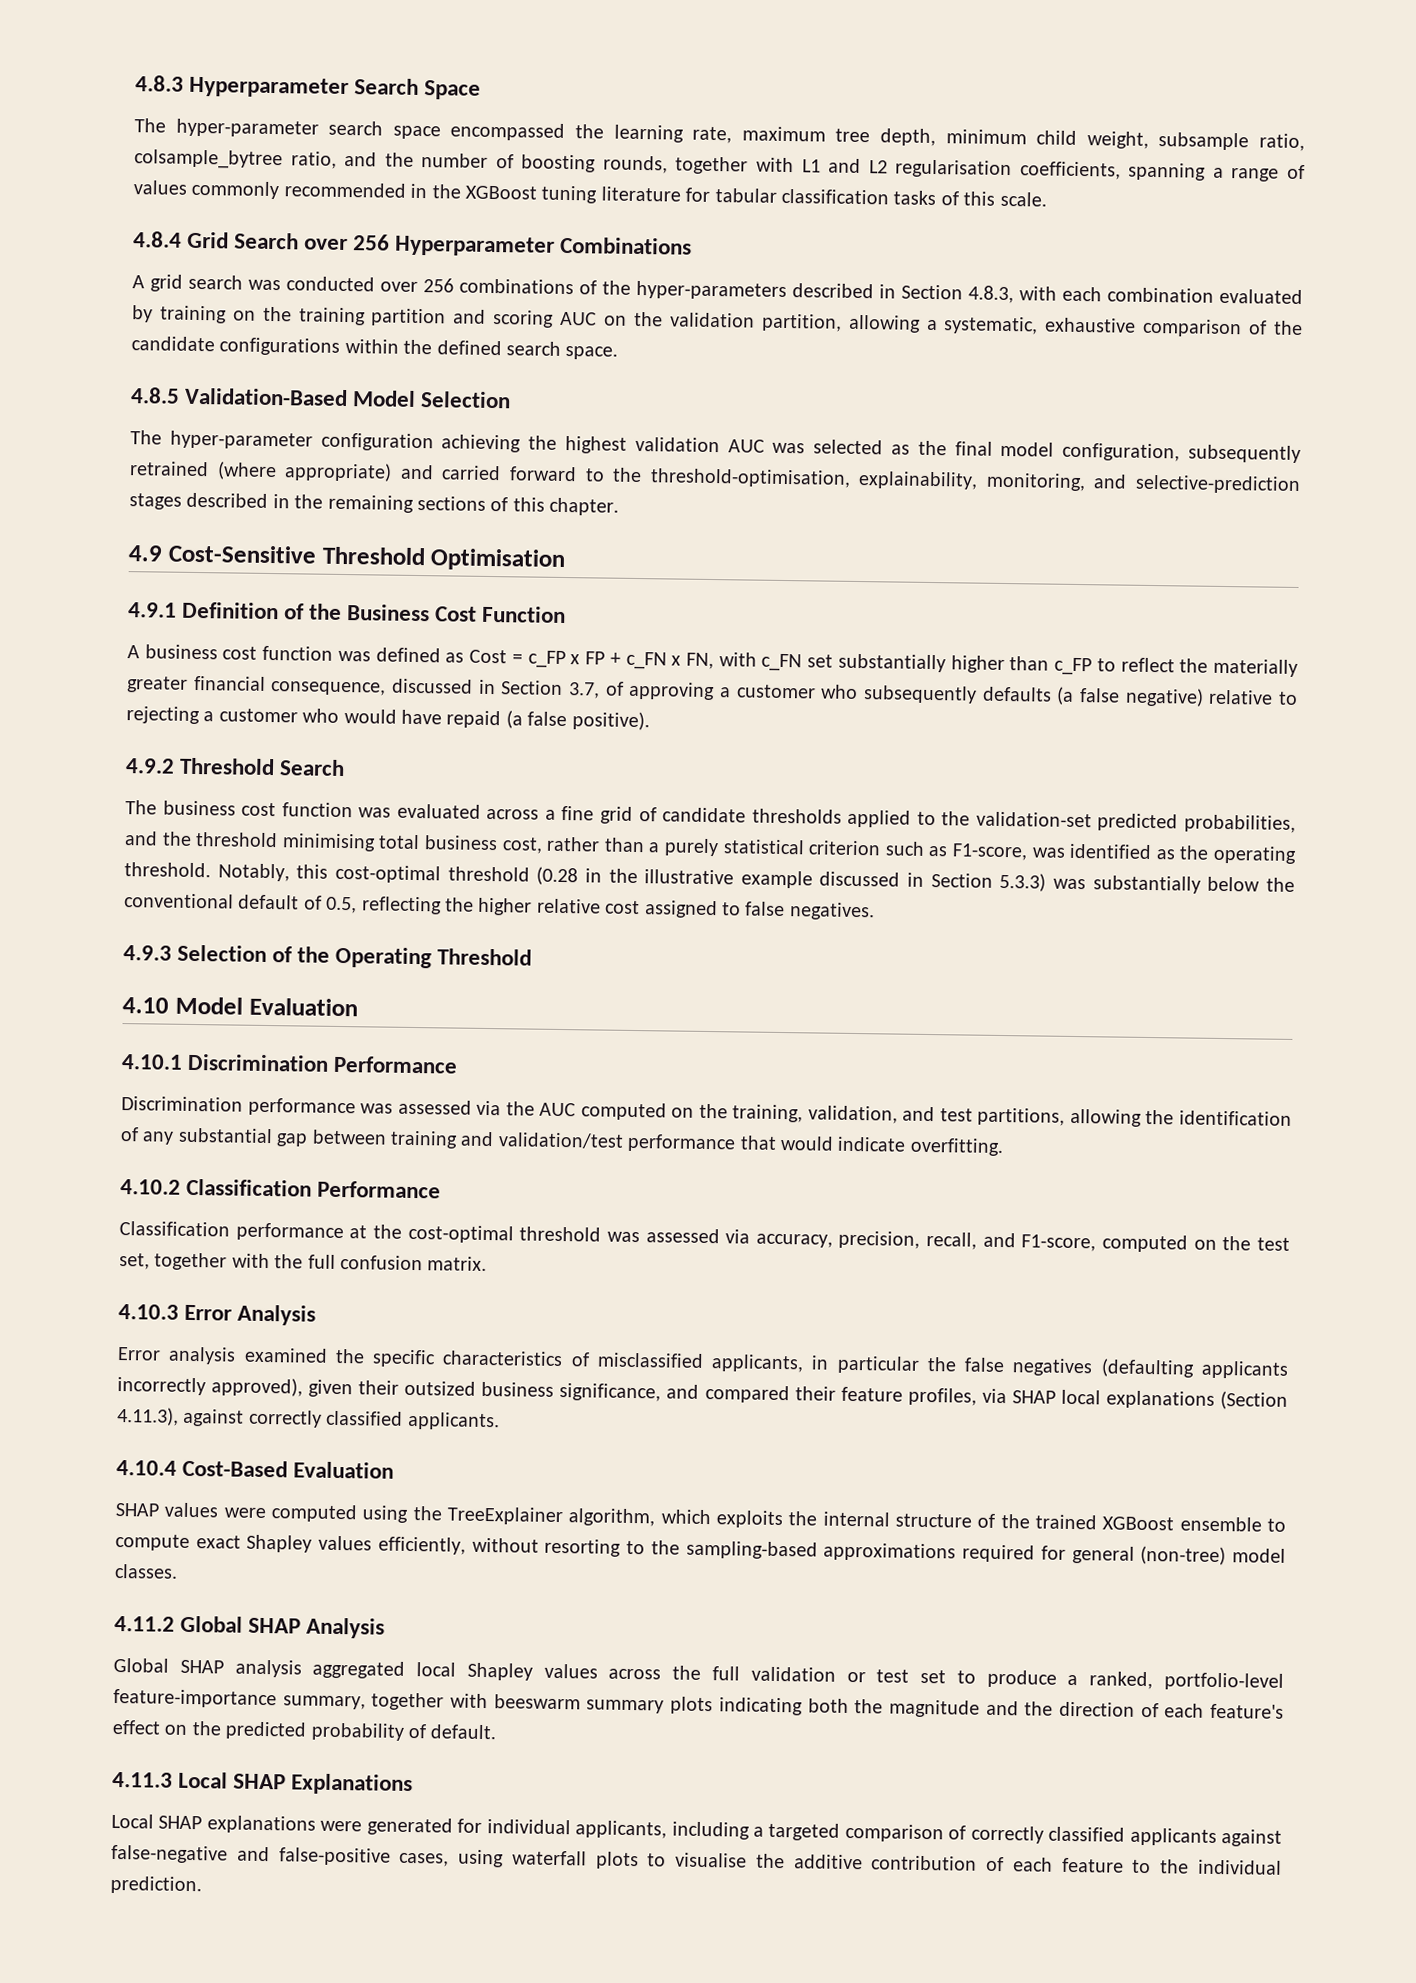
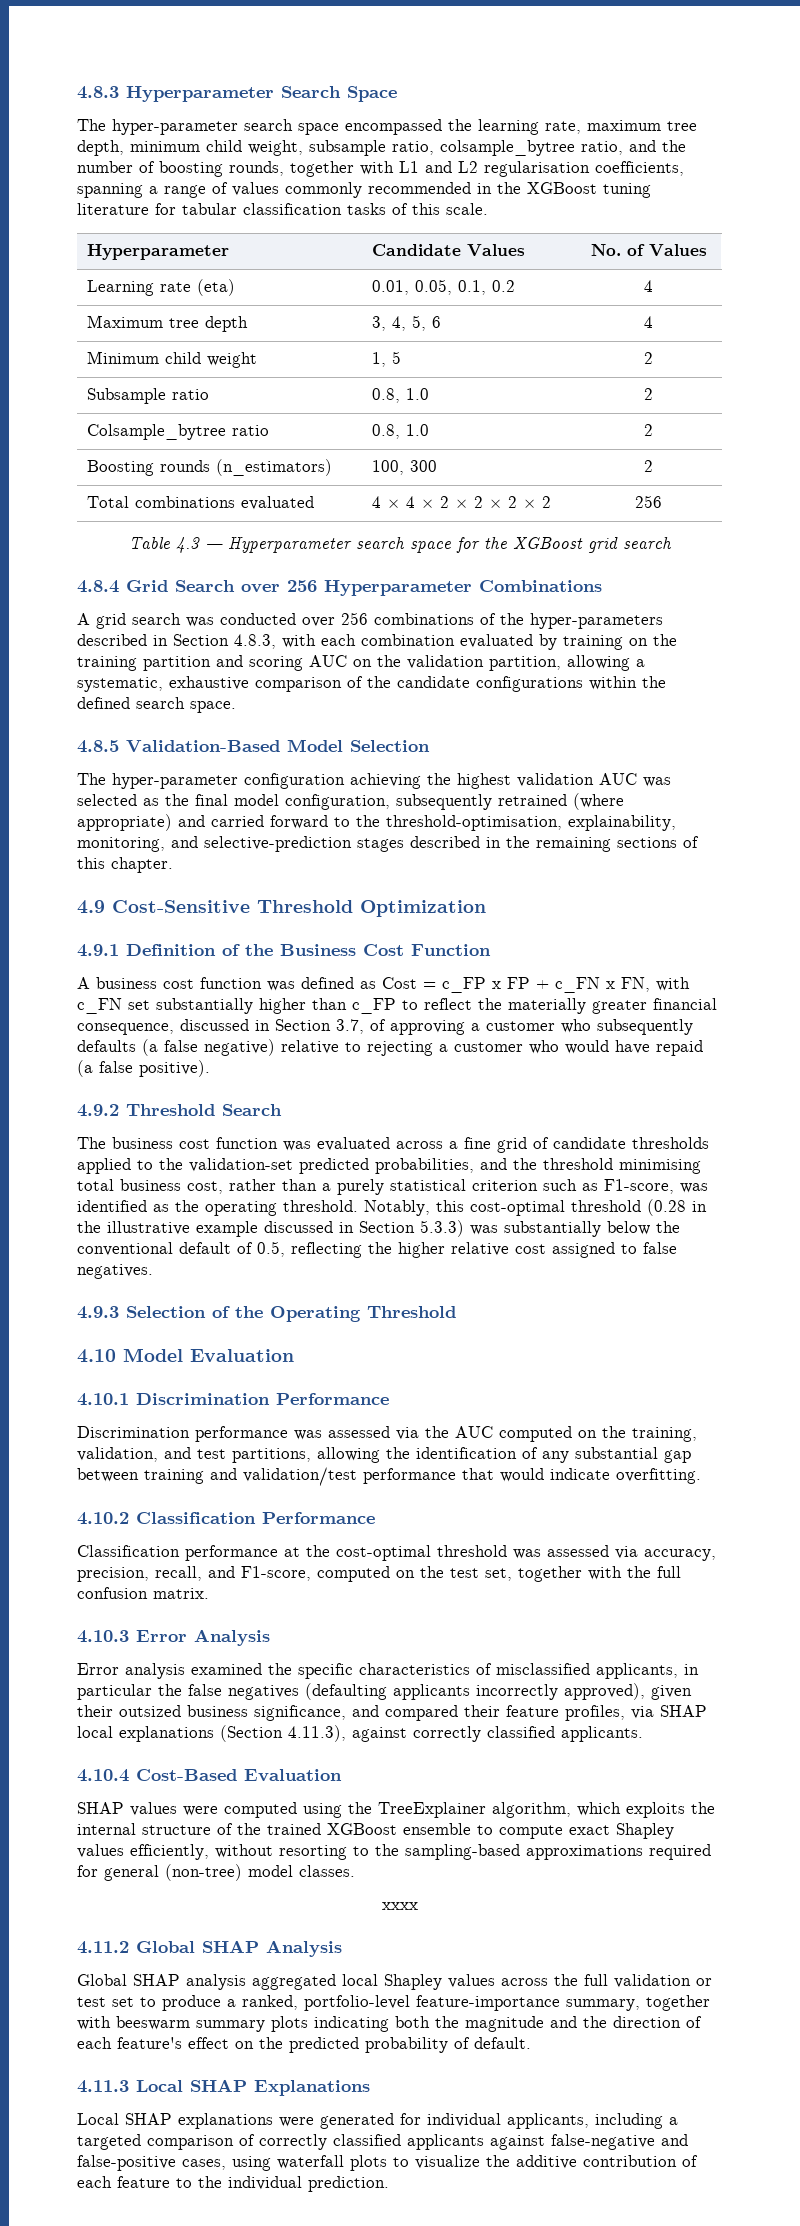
(1047, 199) none -> [86,244,229,260] [371,244,525,256] [590,244,707,256] [86,279,235,296] [371,279,515,295] [644,280,653,292] [86,315,248,332] [371,315,441,331] [644,316,653,328] [86,351,257,368] [371,351,401,367] [644,352,653,364] [86,388,209,404] [371,388,429,403] [644,388,653,400] [86,424,269,440] [371,424,429,439] [644,424,653,436] [86,459,332,476] [371,460,437,475] [644,460,653,472] [86,496,314,510] [371,496,551,508] [635,495,662,508] [129,537,672,553] // Hyperparameter | Candidate Values | No. of Values // Learning rate (eta) | 0.01, 0.05, 0.1, 0.2 | 4 // Maximum tree depth | 3, 4, 5, 6 | 4 // Minimum child weight | 1, 5 | 2 // Subsample ratio | 0.8, 1.0 | 2 // Colsample_bytree ratio | 0.8, 1.0 | 2 // Boosting rounds (n_estimators) | 100, 300 | 2 // Total combinations evaluated | 4 × 4 × 2 × 2 × 2 × 2 | 256 // Table 4.3 — Hyperparameter search space for the XGBoost grid search
[430,548,566,572] Optimisation -> [360,900,486,917] Optimization
(178, 1571) none -> [382,1902,418,1910] // xxxx
[675,1852,748,1868] visualise -> [415,2155,480,2169] visualize

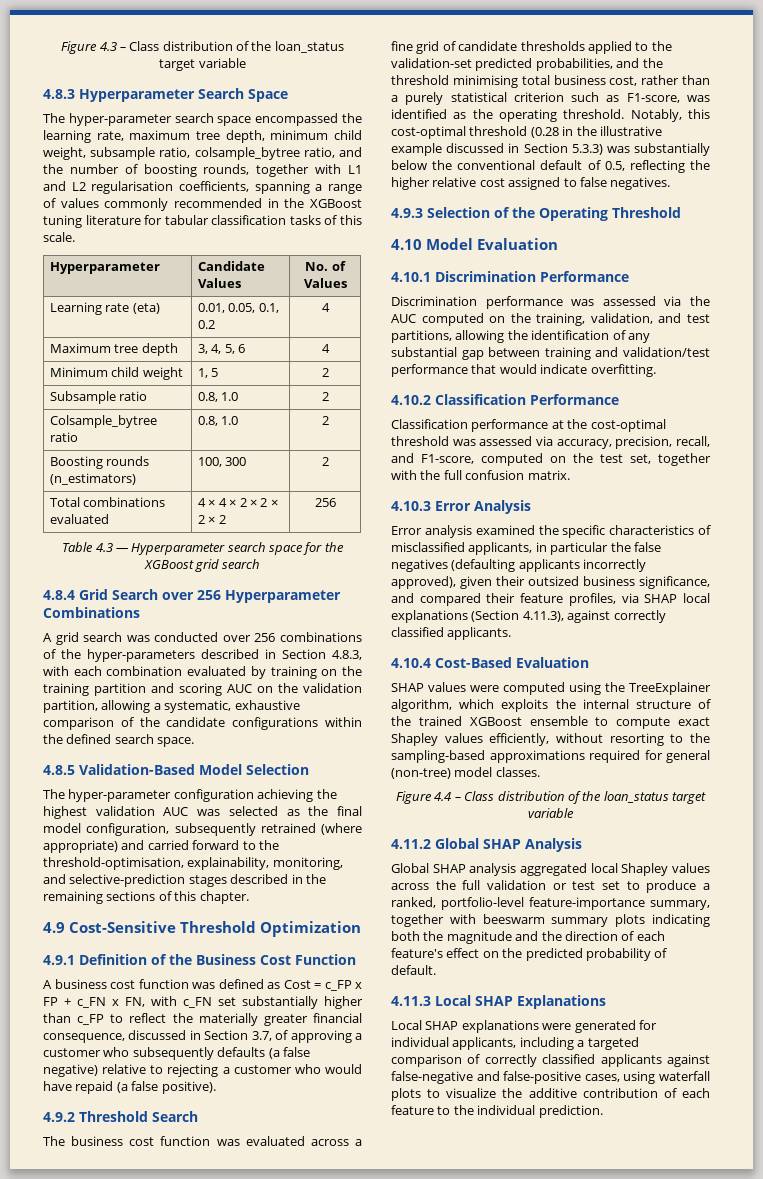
(77, 92) none -> [61,41,344,54] [159,58,246,71] Figure 4.3 – Class distribution of the loan_status target variable //
[382,1902,418,1910] xxxx -> [396,791,706,804] [528,808,574,818] Figure 4.4 – Class distribution of the loan_status target variable

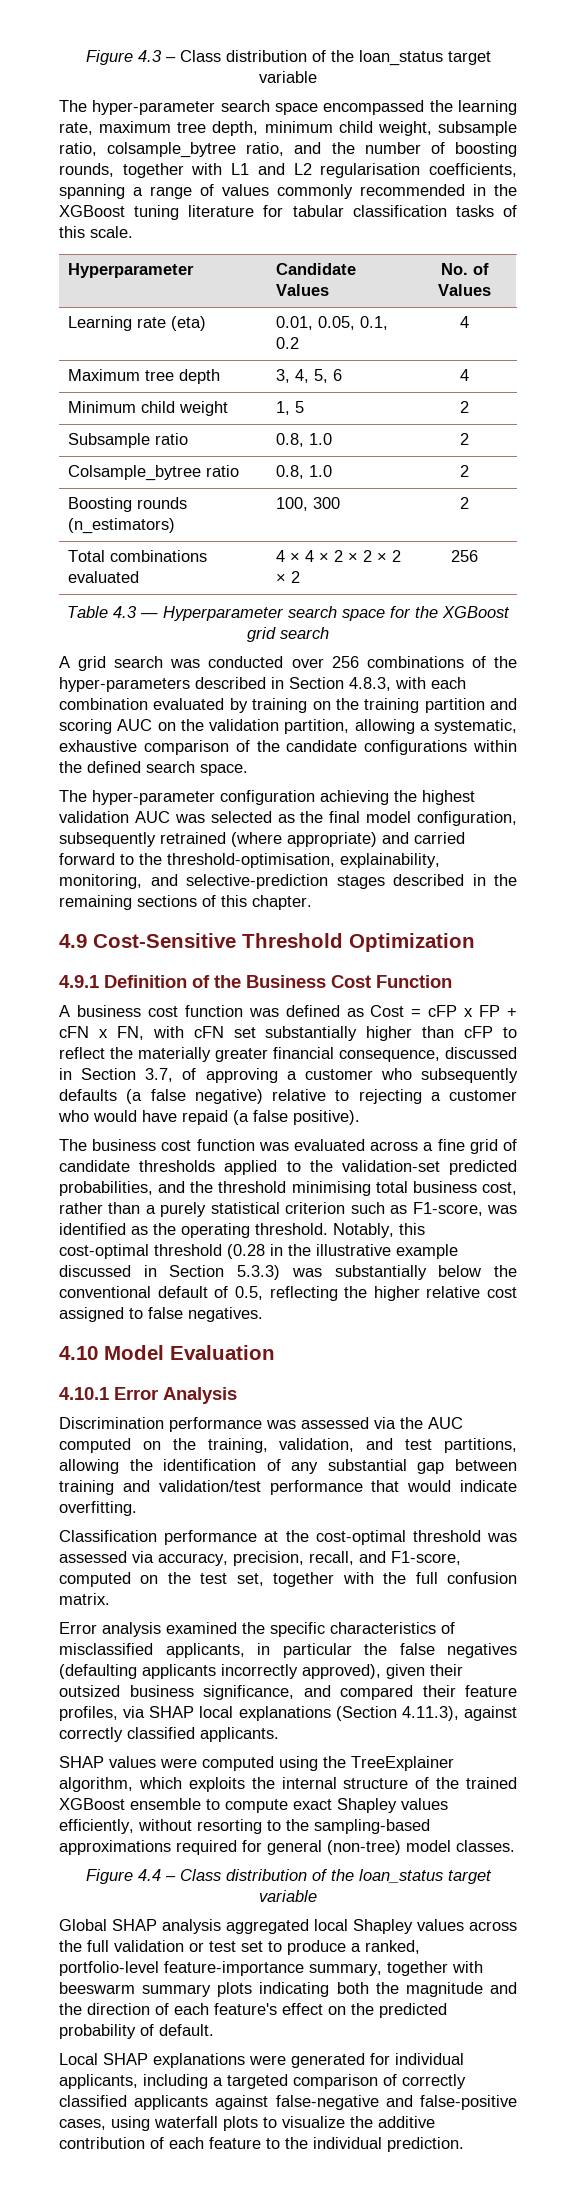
[43,88,288,102] // 4.8.3 Hyperparameter Search Space -> (317, 77) none
[43,589,341,603] [43,607,140,618] // 4.8.4 Grid Search over 256 Hyperparameter Combinations -> (329, 633) none
[43,764,309,775] // 4.8.5 Validation-Based Model Selection -> (248, 770) none
[324,980,352,991] c_FP -> [428,1005,458,1017] cFP
[77,997,106,1008] c_FN -> [59,1026,89,1038] cFN
[183,997,212,1008] c_FN -> [193,1026,224,1038] cFN
[77,1014,105,1025] c_FP -> [464,1026,494,1038] cFP
[43,1111,198,1122] // 4.9.2 Threshold Search -> (360, 1117) none
[391,207,681,221] // 4.9.3 Selection of the Operating Threshold -> (263, 1314) none
[435,271,629,282] Discrimination Performance -> [114,1387,237,1404] Error Analysis
[391,394,619,405] // 4.10.2 Classification Performance -> (137, 1508) none
[391,500,531,514] // 4.10.3 Error Analysis -> (110, 1599) none
[391,657,589,668] // 4.10.4 Cost-Based Evaluation -> (279, 1734) none
[391,838,582,852] // 4.11.2 Global SHAP Analysis -> (317, 1896) none
[391,995,606,1009] // 4.11.3 Local SHAP Explanations -> (214, 2030) none

